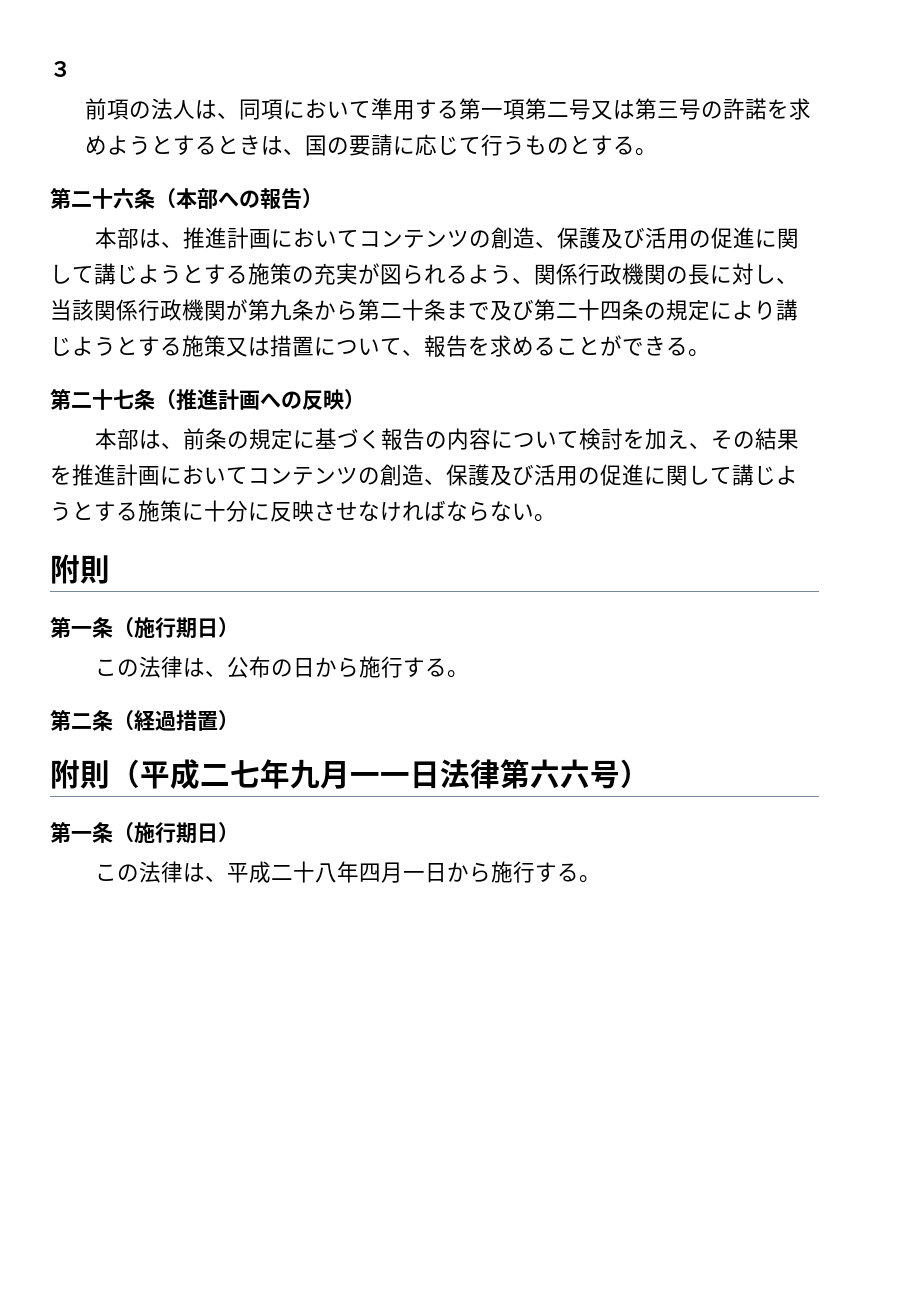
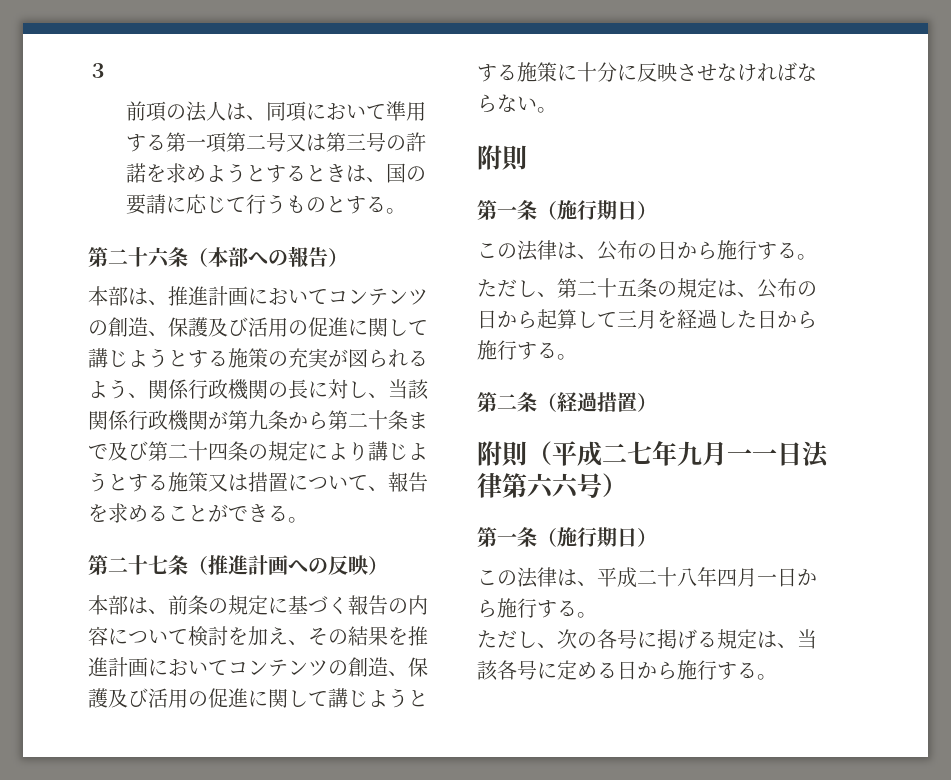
(470, 674) none -> [477,278,817,299] [477,309,817,329] [477,340,577,360] // ただし、第二十五条の規定は、公布の日から起算して三月を経過した日から施行する。
(602, 879) none -> [477,629,817,649] [477,660,777,681] // ただし、次の各号に掲げる規定は、当該各号に定める日から施行する。

